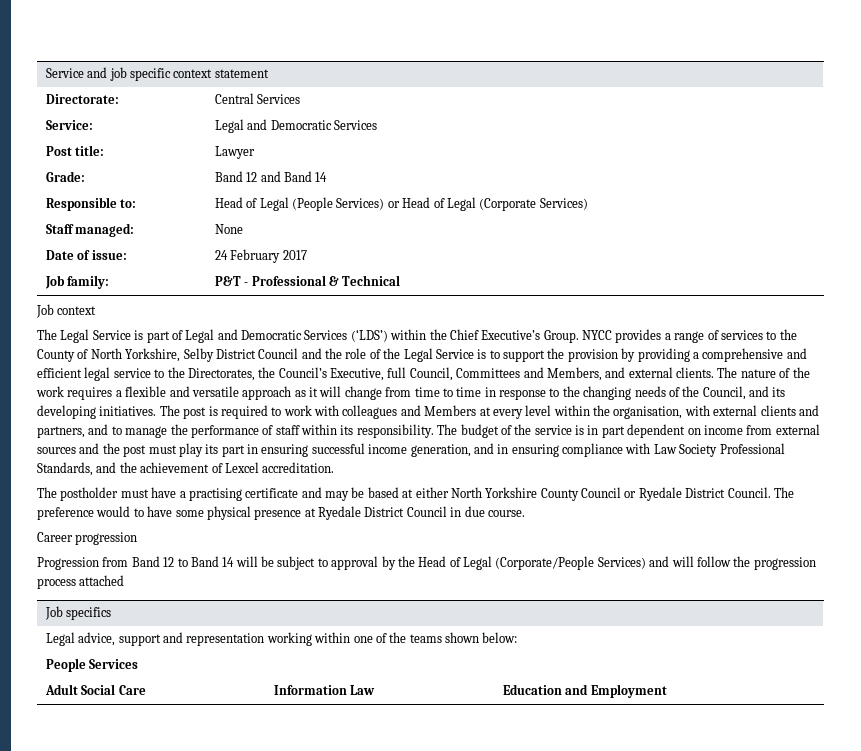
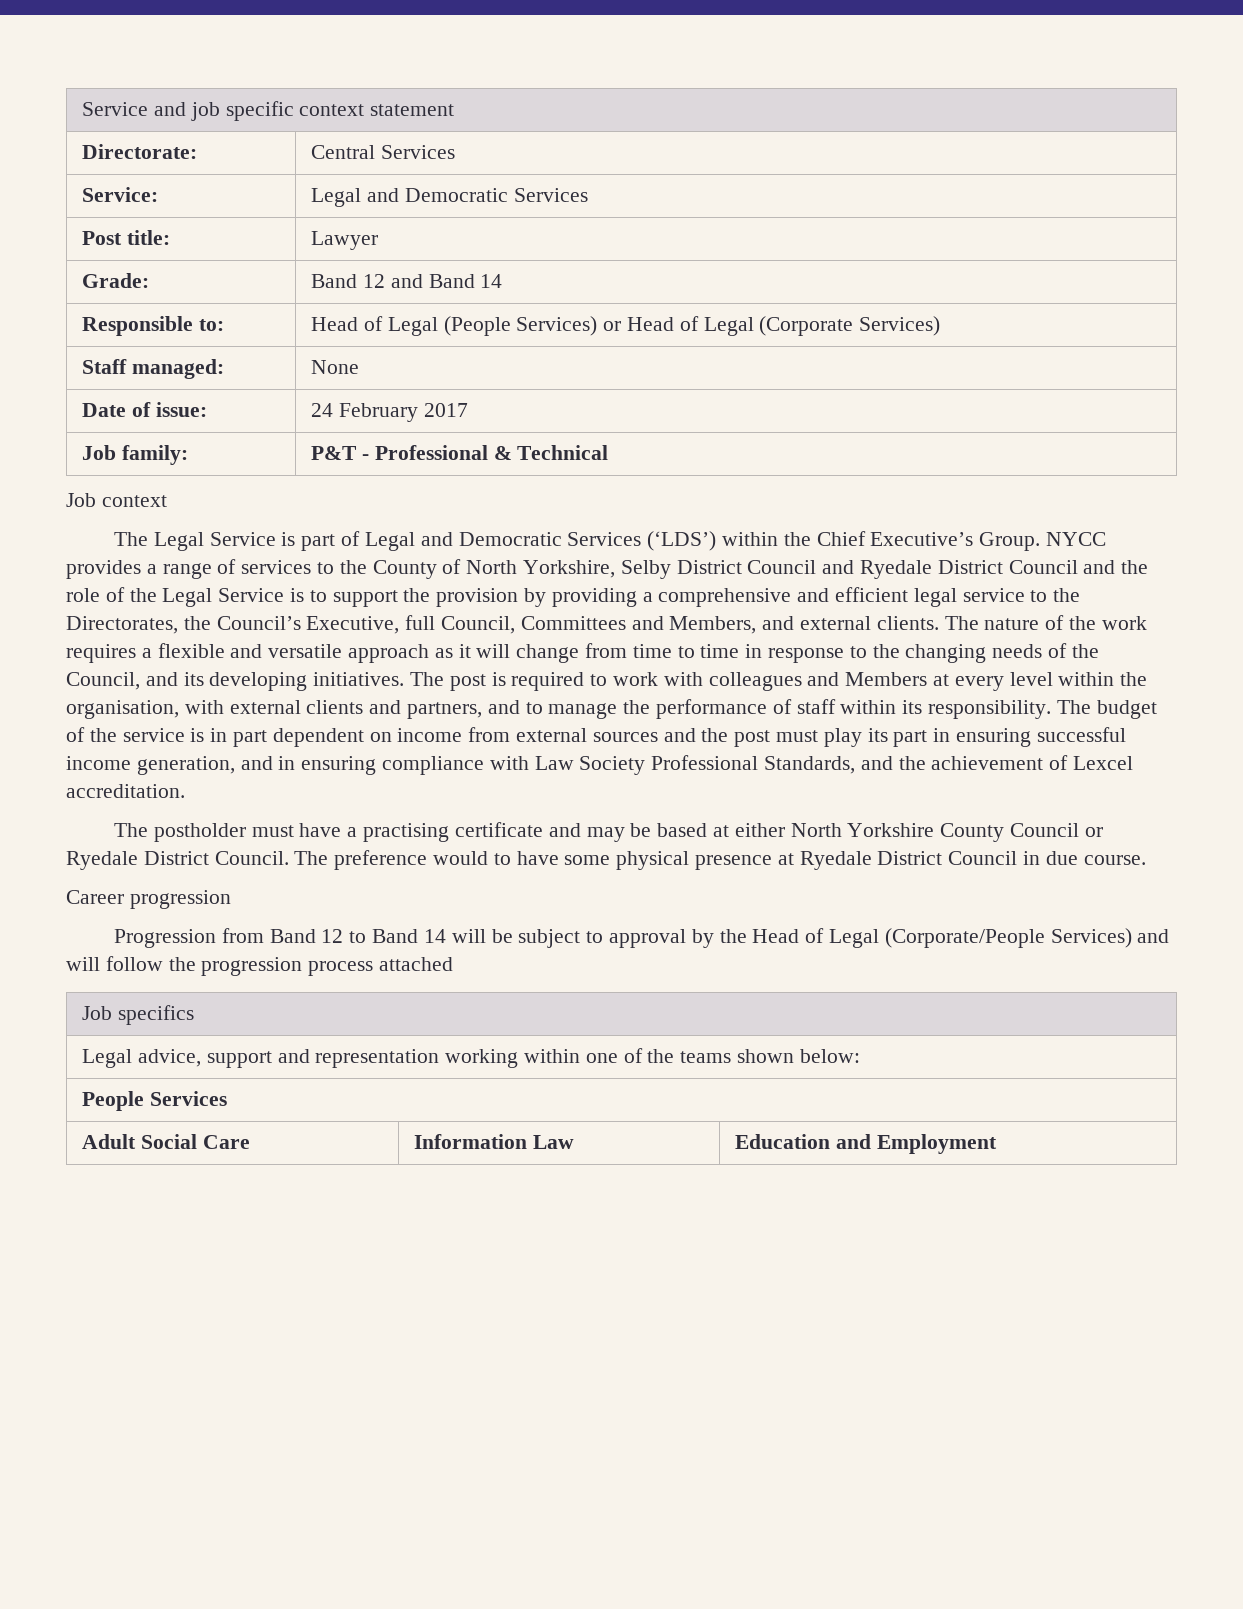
(322, 353) none -> [860,560,1116,579] Ryedale District Council and

